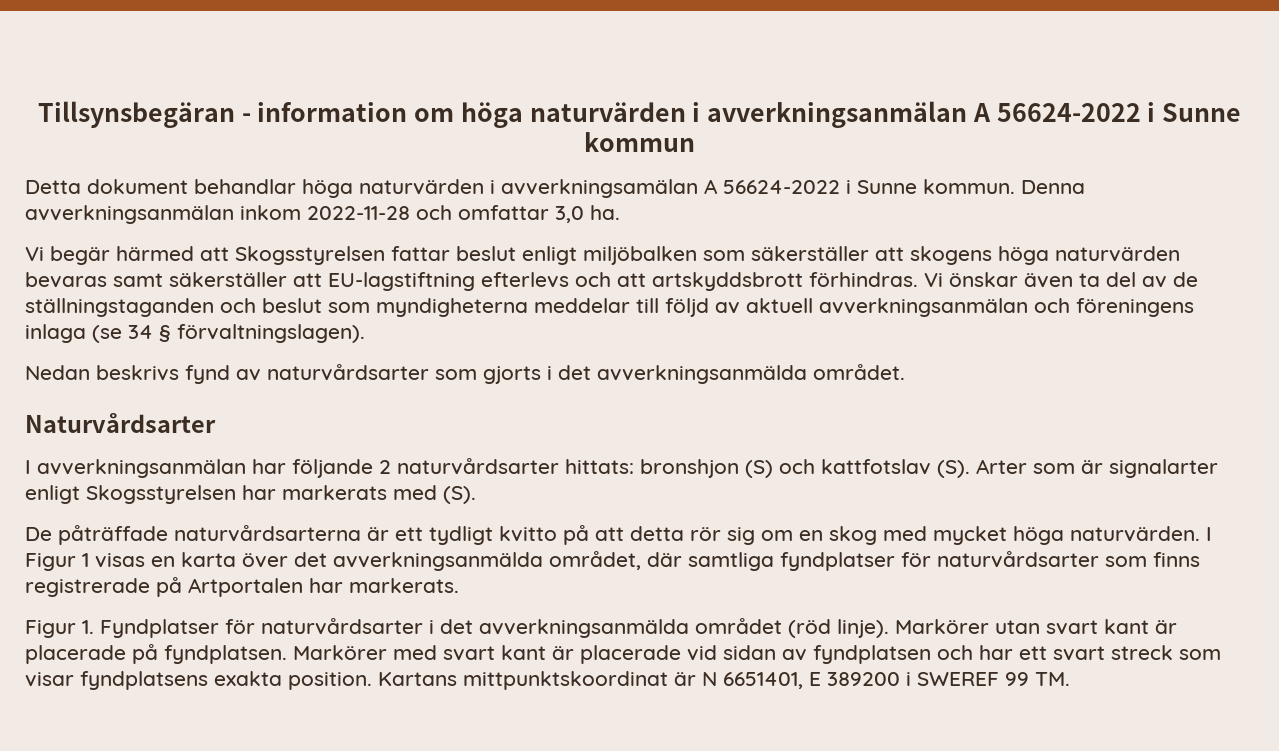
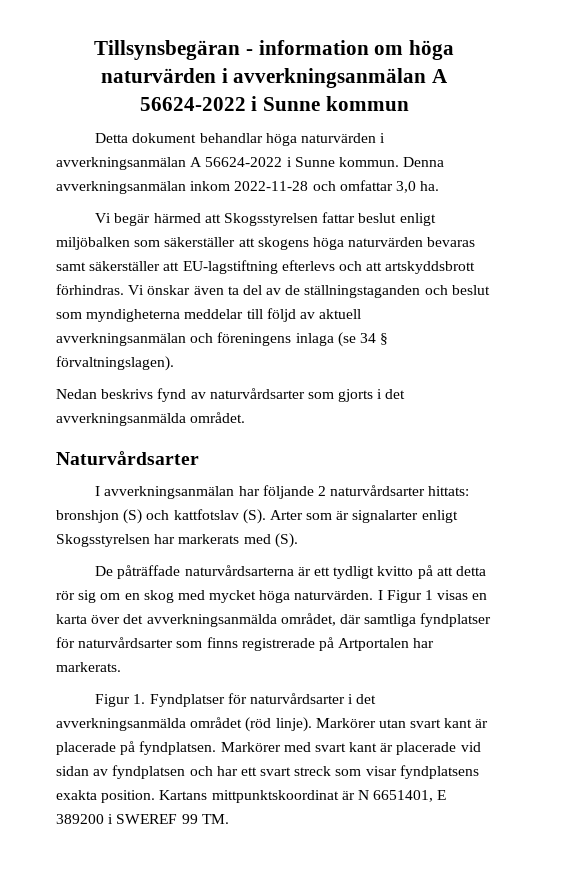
[501,179,698,198] avverkningsamälan -> [56,157,186,170] avverkningsanmälan

